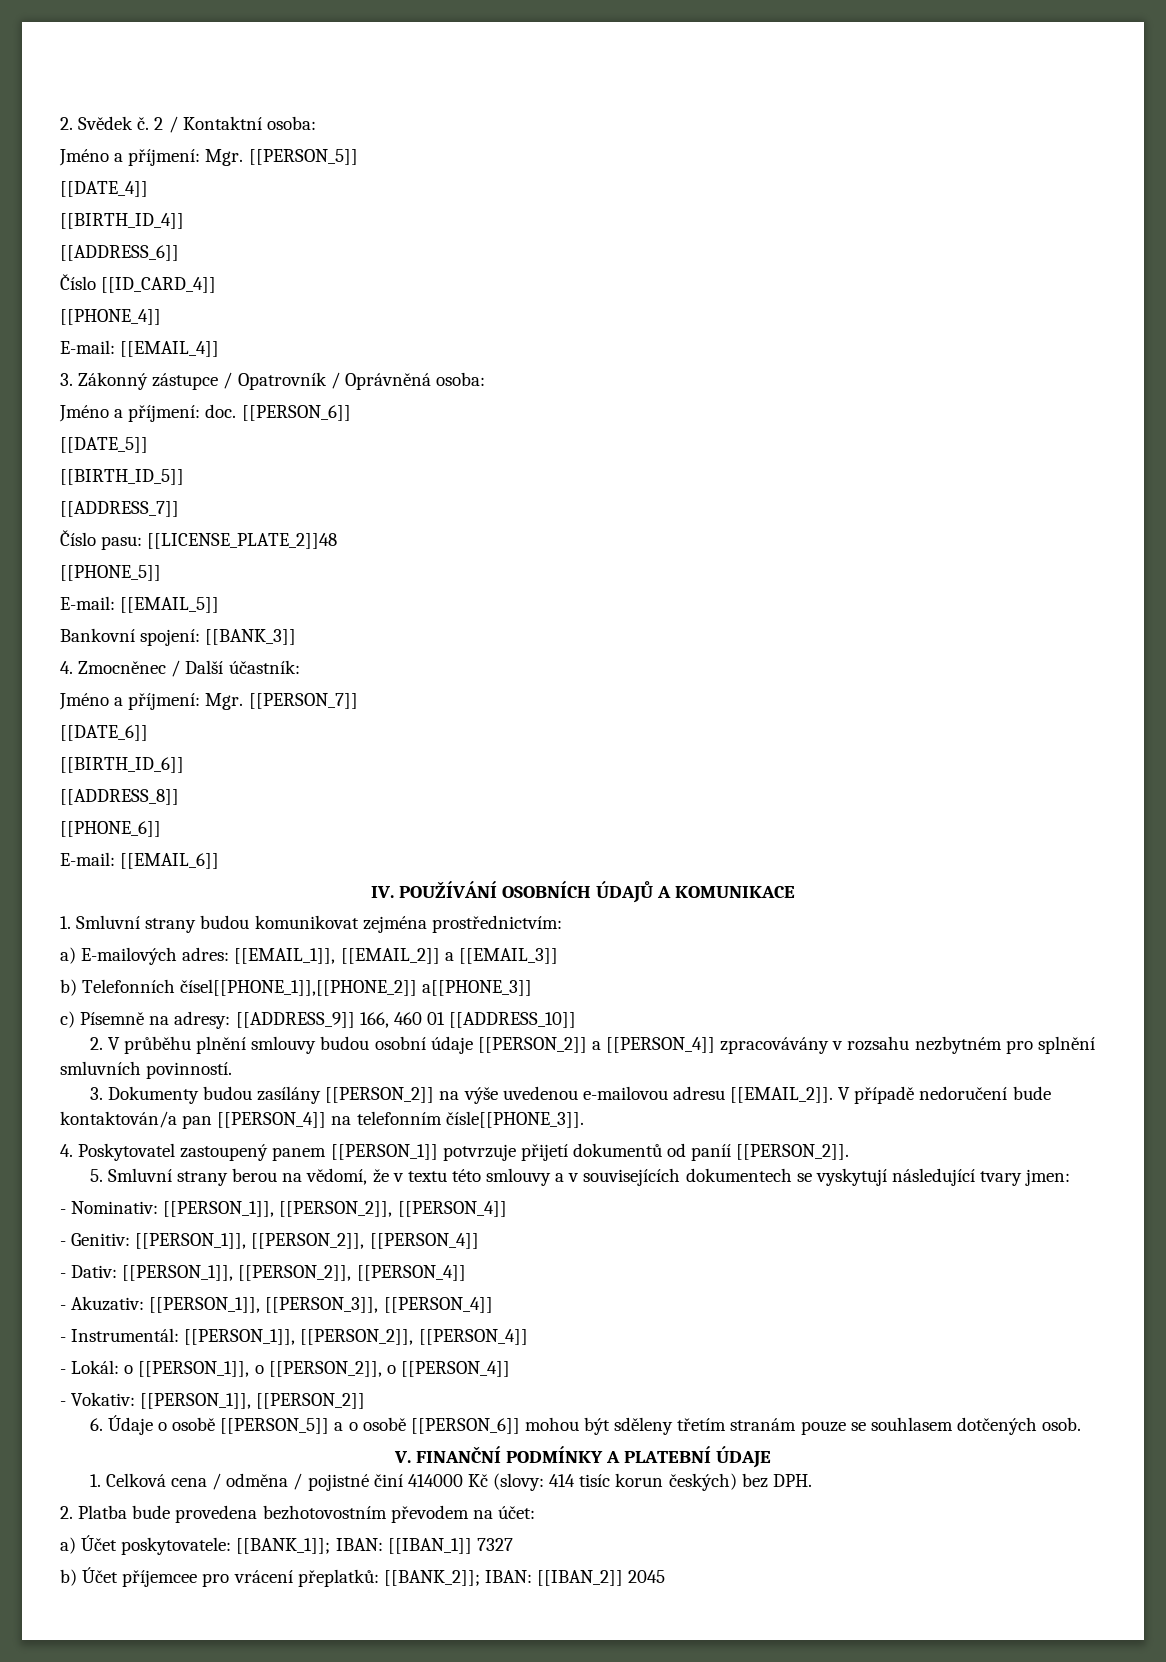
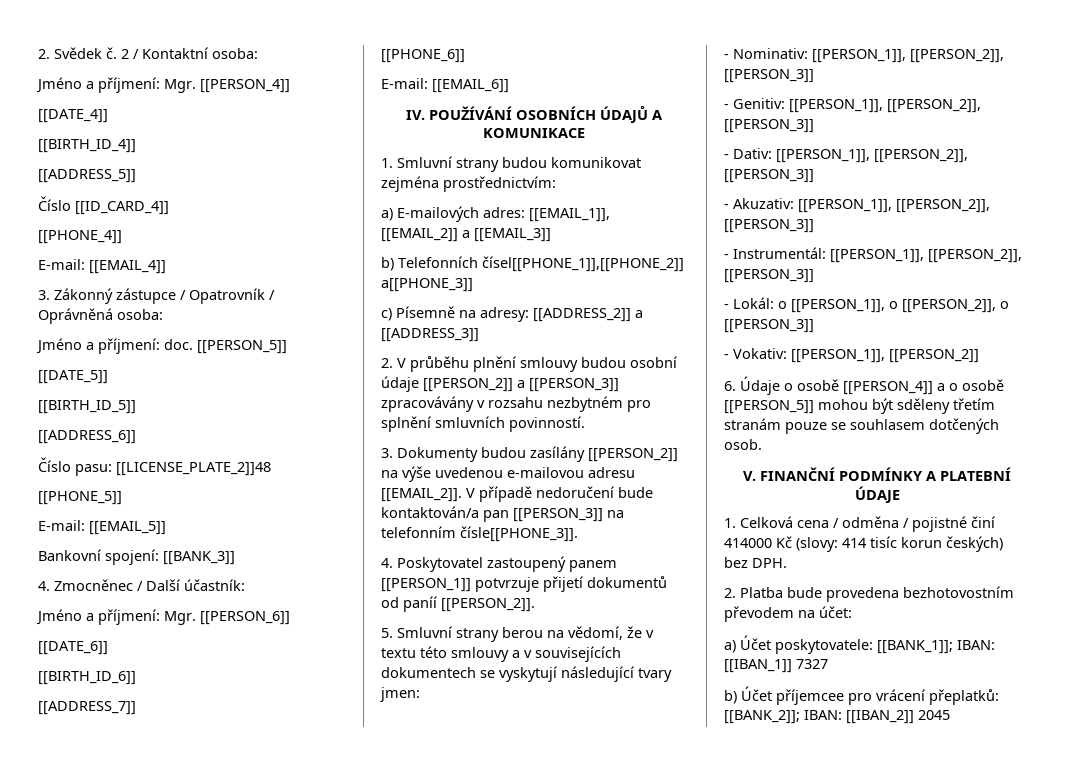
[248,149,358,165] [[PERSON_5]] -> [200,79,290,93] [[PERSON_4]]
[60,245,179,261] [[ADDRESS_6]] -> [38,169,136,183] [[ADDRESS_5]]
[241,405,351,421] [[PERSON_6]] -> [197,340,287,354] [[PERSON_5]]
[60,501,179,517] [[ADDRESS_7]] -> [38,430,136,444] [[ADDRESS_6]]
[248,693,358,709] [[PERSON_7]] -> [200,611,290,625] [[PERSON_6]]
[60,789,179,805] [[ADDRESS_8]] -> [38,701,136,715] [[ADDRESS_7]]
[235,1012,577,1028] [[ADDRESS_9]] 166, 460 01 [[ADDRESS_10]] -> [533,308,643,322] [381,328,479,342] [[ADDRESS_2]] a [[ADDRESS_3]]
[606,1037,716,1053] [[PERSON_4]] -> [529,378,619,392] [[PERSON_3]]
[217,1112,327,1128] [[PERSON_4]] -> [513,508,603,522] [[PERSON_3]]
[397,1201,507,1217] [[PERSON_4]] -> [724,69,814,83] [[PERSON_3]]
[369,1233,479,1249] [[PERSON_4]] -> [724,119,814,133] [[PERSON_3]]
[356,1265,466,1281] [[PERSON_4]] -> [724,169,814,183] [[PERSON_3]]
[265,1297,493,1313] [[PERSON_3]], [[PERSON_4]] -> [896,199,990,213] [724,219,814,233] [[PERSON_2]], [[PERSON_3]]
[418,1329,528,1345] [[PERSON_4]] -> [724,269,814,283] [[PERSON_3]]
[400,1361,510,1377] [[PERSON_4]] -> [724,319,814,333] [[PERSON_3]]
[220,1418,330,1434] [[PERSON_5]] -> [843,381,933,395] [[PERSON_4]]
[410,1418,520,1434] [[PERSON_6]] -> [724,400,814,414] [[PERSON_5]]

